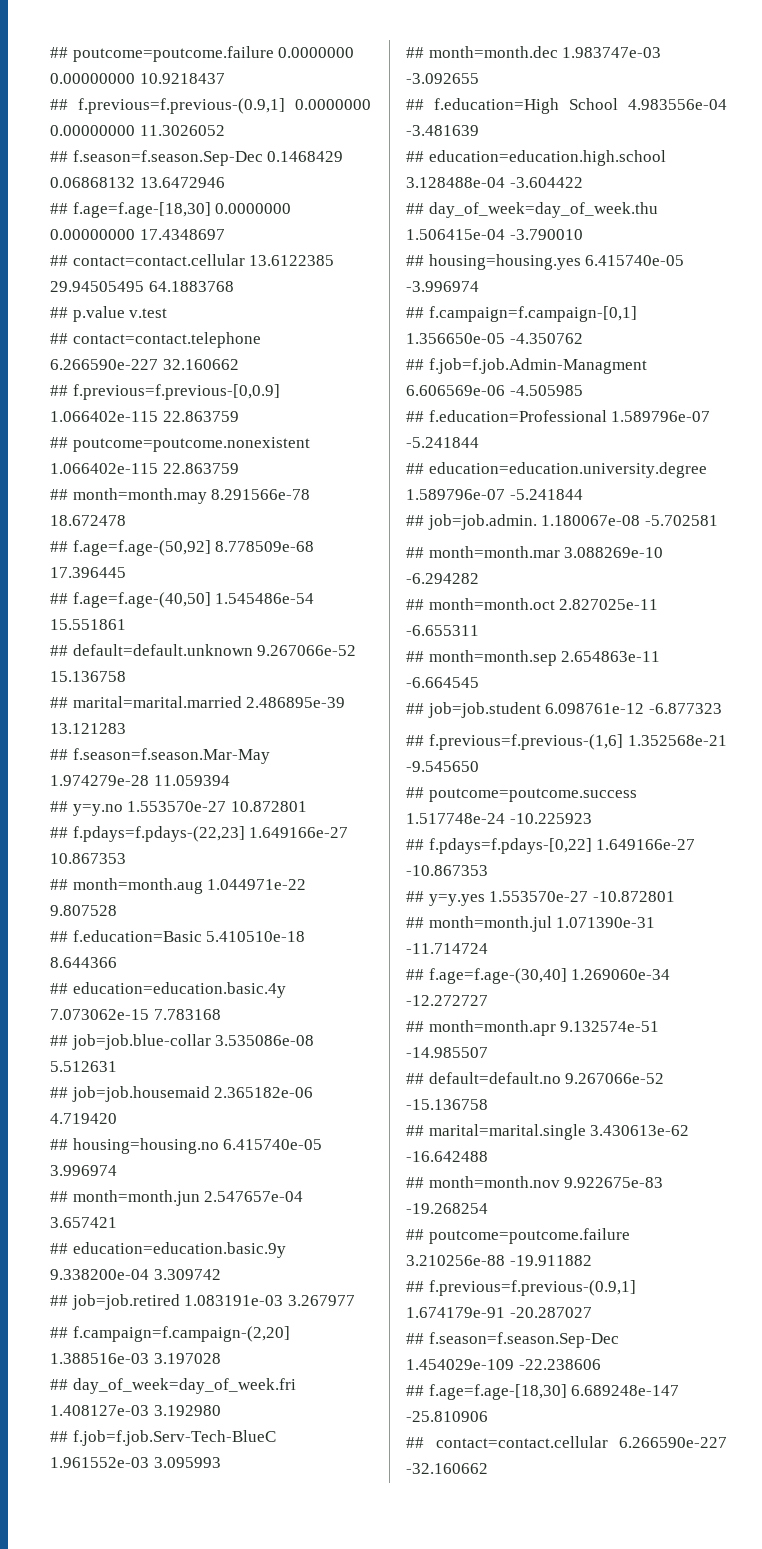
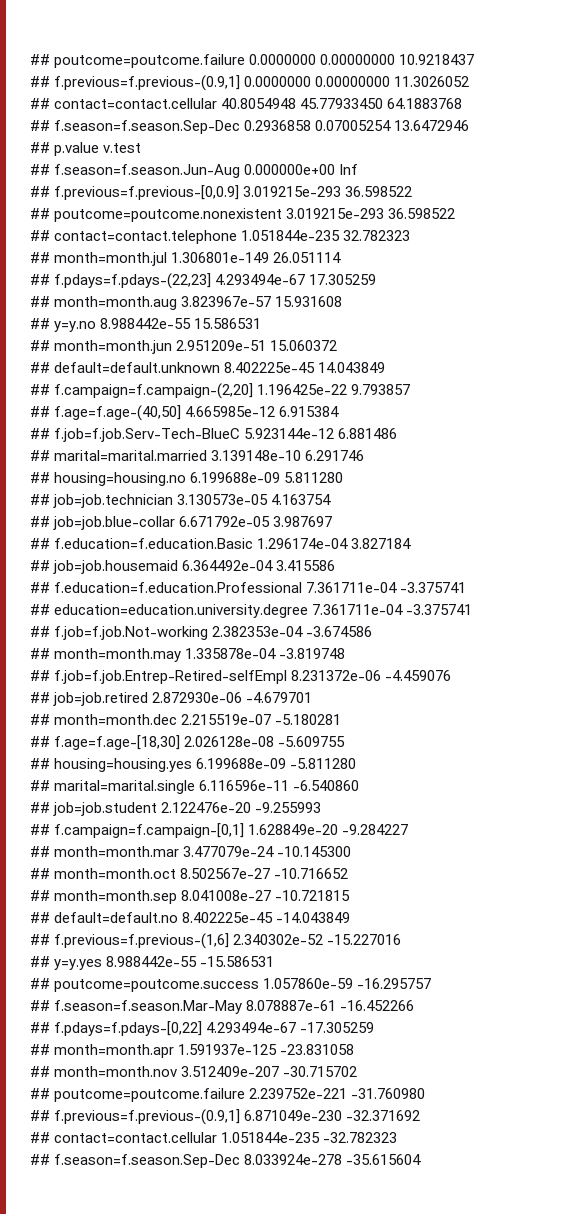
[72,150,344,166] [50,177,225,188] [50,202,292,218] [50,229,225,240] [50,254,335,266] [50,281,234,292] f.season=f.season.Sep-Dec 0.1468429 0.06868132 13.6472946 // ## f.age=f.age-[18,30] 0.0000000 0.00000000 17.4348697 // ## contact=contact.cellular 13.6122385 29.94505495 64.1883768 -> [54,98,463,109] [30,120,470,134] contact=contact.cellular 40.8054948 45.77933450 64.1883768 // ## f.season=f.season.Sep-Dec 0.2936858 0.07005254 13.6472946
[72,332,261,348] [50,359,239,370] contact=contact.telephone 6.266590e-227 32.160662 -> [54,164,359,178] f.season=f.season.Jun-Aug 0.000000e+00 Inf
[50,411,239,422] 1.066402e-115 22.863759 -> [243,186,413,197] 3.019215e-293 36.598522
[50,463,239,474] 1.066402e-115 22.863759 -> [286,208,456,219] [30,230,411,244] [30,252,342,266] [30,273,377,289] [30,296,343,310] [30,318,262,332] [30,340,338,354] [30,362,386,373] [30,383,411,399] [30,405,340,421] [30,428,398,442] [30,450,365,461] [30,472,344,486] [30,494,332,508] [30,516,333,530] [30,538,412,549] [30,560,336,574] [30,582,467,593] [30,604,473,618] [30,626,373,640] 3.019215e-293 36.598522 // ## contact=contact.telephone 1.051844e-235 32.782323 // ## month=month.jul 1.306801e-149 26.051114 // ## f.pdays=f.pdays-(22,23] 4.293494e-67 17.305259 // ## month=month.aug 3.823967e-57 15.931608 // ## y=y.no 8.988442e-55 15.586531 // ## month=month.jun 2.951209e-51 15.060372 // ## default=default.unknown 8.402225e-45 14.043849 // ## f.campaign=f.campaign-(2,20] 1.196425e-22 9.793857 // ## f.age=f.age-(40,50] 4.665985e-12 6.915384 // ## f.job=f.job.Serv-Tech-BlueC 5.923144e-12 6.881486 // ## marital=marital.married 3.139148e-10 6.291746 // ## housing=housing.no 6.199688e-09 5.811280 // ## job=job.technician 3.130573e-05 4.163754 // ## job=job.blue-collar 6.671792e-05 3.987697 // ## f.education=f.education.Basic 1.296174e-04 3.827184 // ## job=job.housemaid 6.364492e-04 3.415586 // ## f.education=f.education.Professional 7.361711e-04 -3.375741 // ## education=education.university.degree 7.361711e-04 -3.375741 // ## f.job=f.job.Not-working 2.382353e-04 -3.674586
[211,489,311,500] [50,515,126,526] [50,540,315,556] [50,567,126,578] [50,592,315,608] [50,619,126,630] [50,644,357,656] [50,671,126,682] [50,696,346,708] [50,723,126,734] [50,748,270,764] [50,775,230,786] [50,801,307,816] [50,826,349,842] [50,853,126,864] [50,878,307,894] [50,905,117,916] [50,930,306,942] [50,957,117,968] [50,982,286,998] [50,1009,221,1020] [50,1034,315,1050] [50,1061,117,1072] [50,1086,314,1102] [50,1113,117,1124] [50,1138,323,1154] [50,1165,117,1176] [50,1190,304,1206] [50,1217,117,1228] [50,1242,286,1258] [50,1269,221,1280] [50,1294,355,1310] [50,1326,290,1342] [50,1353,221,1364] [50,1378,296,1394] [50,1405,221,1416] [50,1430,276,1446] [50,1457,221,1468] [406,46,662,58] [406,73,479,84] [406,98,727,114] [406,125,479,136] [406,150,666,166] [406,177,583,188] [406,202,658,218] [406,229,583,240] [406,254,685,270] [406,281,479,292] [406,306,637,322] [406,333,583,344] [406,358,647,374] [406,385,583,396] [406,410,711,422] [406,437,479,448] [406,462,707,478] [406,489,583,500] [406,514,718,530] [406,546,664,558] [406,573,479,584] [406,598,659,610] [406,625,479,636] [406,650,661,666] [406,677,479,688] [406,702,722,718] [406,734,727,750] [406,761,479,772] [406,787,637,802] [406,813,592,824] [406,838,696,854] [406,865,488,876] [406,891,675,906] [406,916,656,932] [406,943,488,954] [406,968,671,984] [406,995,488,1006] [406,1020,660,1036] [406,1047,488,1058] [406,1072,665,1084] [406,1099,488,1110] [406,1124,690,1140] [406,1151,488,1162] 8.291566e-78 18.672478 // ## f.age=f.age-(50,92] 8.778509e-68 17.396445 // ## f.age=f.age-(40,50] 1.545486e-54 15.551861 // ## default=default.unknown 9.267066e-52 15.136758 // ## marital=marital.married 2.486895e-39 13.121283 // ## f.season=f.season.Mar-May 1.974279e-28 11.059394 // ## y=y.no 1.553570e-27 10.872801 // ## f.pdays=f.pdays-(22,23] 1.649166e-27 10.867353 // ## month=month.aug 1.044971e-22 9.807528 // ## f.education=Basic 5.410510e-18 8.644366 // ## education=education.basic.4y 7.073062e-15 7.783168 // ## job=job.blue-collar 3.535086e-08 5.512631 // ## job=job.housemaid 2.365182e-06 4.719420 // ## housing=housing.no 6.415740e-05 3.996974 // ## month=month.jun 2.547657e-04 3.657421 // ## education=education.basic.9y 9.338200e-04 3.309742 // ## job=job.retired 1.083191e-03 3.267977 // ## f.campaign=f.campaign-(2,20] 1.388516e-03 3.197028 // ## day_of_week=day_of_week.fri 1.408127e-03 3.192980 // ## f.job=f.job.Serv-Tech-BlueC 1.961552e-03 3.095993 // ## month=month.dec 1.983747e-03 -3.092655 // ## f.education=High School 4.983556e-04 -3.481639 // ## education=education.high.school 3.128488e-04 -3.604422 // ## day_of_week=day_of_week.thu 1.506415e-04 -3.790010 // ## housing=housing.yes 6.415740e-05 -3.996974 // ## f.campaign=f.campaign-[0,1] 1.356650e-05 -4.350762 // ## f.job=f.job.Admin-Managment 6.606569e-06 -4.505985 // ## f.education=Professional 1.589796e-07 -5.241844 // ## education=education.university.degree 1.589796e-07 -5.241844 // ## job=job.admin. 1.180067e-08 -5.702581 // ## month=month.mar 3.088269e-10 -6.294282 // ## month=month.oct 2.827025e-11 -6.655311 // ## month=month.sep 2.654863e-11 -6.664545 // ## job=job.student 6.098761e-12 -6.877323 // ## f.previous=f.previous-(1,6] 1.352568e-21 -9.545650 // ## poutcome=poutcome.success 1.517748e-24 -10.225923 // ## f.pdays=f.pdays-[0,22] 1.649166e-27 -10.867353 // ## y=y.yes 1.553570e-27 -10.872801 // ## month=month.jul 1.071390e-31 -11.714724 // ## f.age=f.age-(30,40] 1.269060e-34 -12.272727 // ## month=month.apr 9.132574e-51 -14.985507 // ## default=default.no 9.267066e-52 -15.136758 // ## marital=marital.single 3.430613e-62 -16.642488 -> [185,648,346,659] [30,670,452,684] [30,692,313,706] [30,714,342,725] [30,735,346,750] [30,758,357,772] [30,780,360,794] [30,802,322,816] [30,823,409,838] [30,846,352,857] [30,868,349,879] [30,890,351,904] [30,912,351,923] [30,933,402,949] [30,956,275,970] [30,978,432,992] [30,1000,415,1014] [30,1021,375,1036] [30,1044,355,1058] 1.335878e-04 -3.819748 // ## f.job=f.job.Entrep-Retired-selfEmpl 8.231372e-06 -4.459076 // ## job=job.retired 2.872930e-06 -4.679701 // ## month=month.dec 2.215519e-07 -5.180281 // ## f.age=f.age-[18,30] 2.026128e-08 -5.609755 // ## housing=housing.yes 6.199688e-09 -5.811280 // ## marital=marital.single 6.116596e-11 -6.540860 // ## job=job.student 2.122476e-20 -9.255993 // ## f.campaign=f.campaign-[0,1] 1.628849e-20 -9.284227 // ## month=month.mar 3.477079e-24 -10.145300 // ## month=month.oct 8.502567e-27 -10.716652 // ## month=month.sep 8.041008e-27 -10.721815 // ## default=default.no 8.402225e-45 -14.043849 // ## f.previous=f.previous-(1,6] 2.340302e-52 -15.227016 // ## y=y.yes 8.988442e-55 -15.586531 // ## poutcome=poutcome.success 1.057860e-59 -16.295757 // ## f.season=f.season.Mar-May 8.078887e-61 -16.452266 // ## f.pdays=f.pdays-[0,22] 4.293494e-67 -17.305259 // ## month=month.apr 1.591937e-125 -23.831058
[564,1177,664,1188] [406,1203,488,1214] [406,1228,630,1244] [406,1255,592,1266] [406,1280,636,1296] [406,1307,592,1318] [406,1332,619,1348] [406,1359,601,1370] [406,1384,680,1400] [406,1411,488,1422] [406,1436,727,1448] [406,1463,488,1474] 9.922675e-83 -19.268254 // ## poutcome=poutcome.failure 3.210256e-88 -19.911882 // ## f.previous=f.previous-(0.9,1] 1.674179e-91 -20.287027 // ## f.season=f.season.Sep-Dec 1.454029e-109 -22.238606 // ## f.age=f.age-[18,30] 6.689248e-147 -25.810906 // ## contact=contact.cellular 6.266590e-227 -32.160662 -> [181,1066,358,1077] [30,1088,426,1102] [30,1109,421,1125] [30,1132,398,1143] [30,1154,422,1168] 3.512409e-207 -30.715702 // ## poutcome=poutcome.failure 2.239752e-221 -31.760980 // ## f.previous=f.previous-(0.9,1] 6.871049e-230 -32.371692 // ## contact=contact.cellular 1.051844e-235 -32.782323 // ## f.season=f.season.Sep-Dec 8.033924e-278 -35.615604

